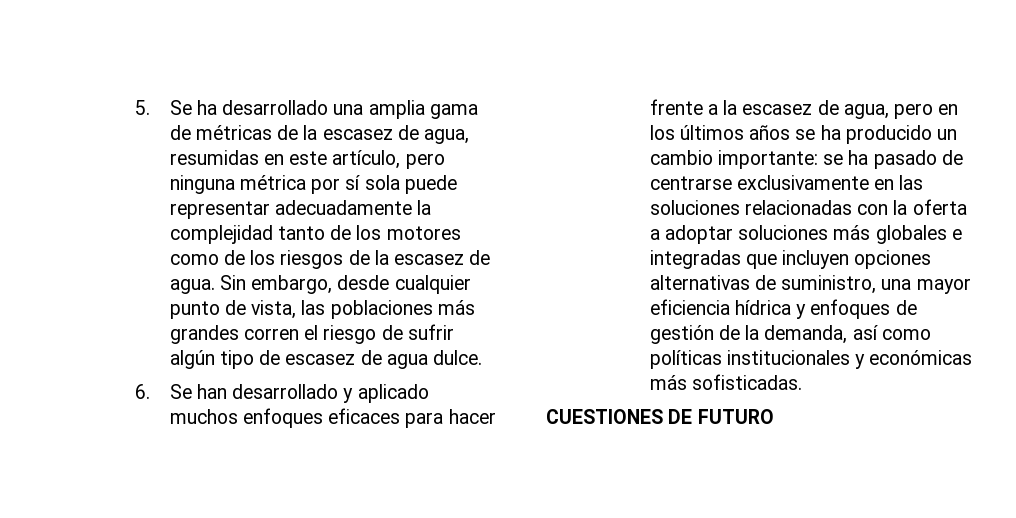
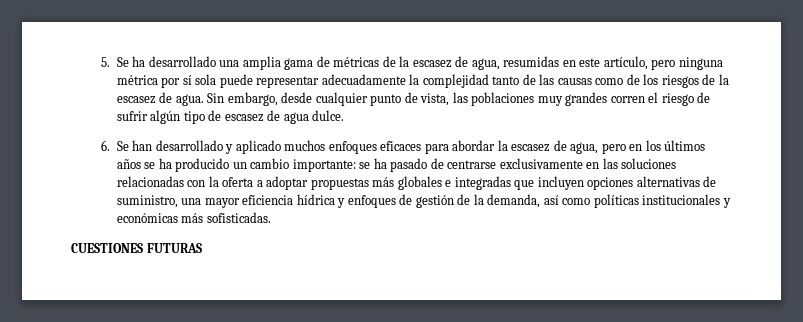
[356,225,461,240] los motores -> [539,74,592,85] las causas
[437,300,475,315] más -> [537,96,563,106] muy
[448,409,496,424] [649,99,718,115] hacer frente a -> [452,140,496,151] abordar
[738,225,829,240] soluciones -> [310,178,369,190] propuestas
[668,409,774,424] DE FUTURO -> [146,243,202,253] FUTURAS

